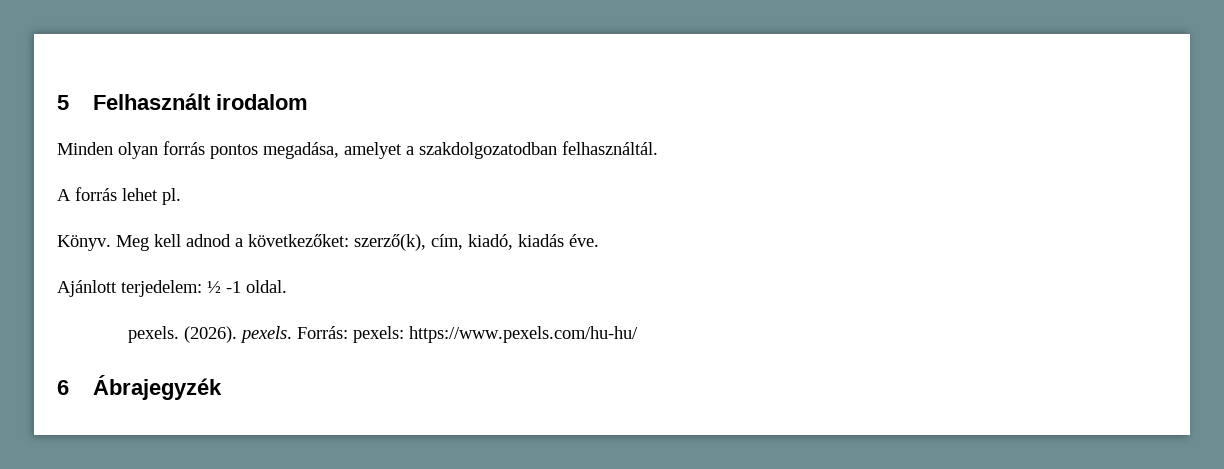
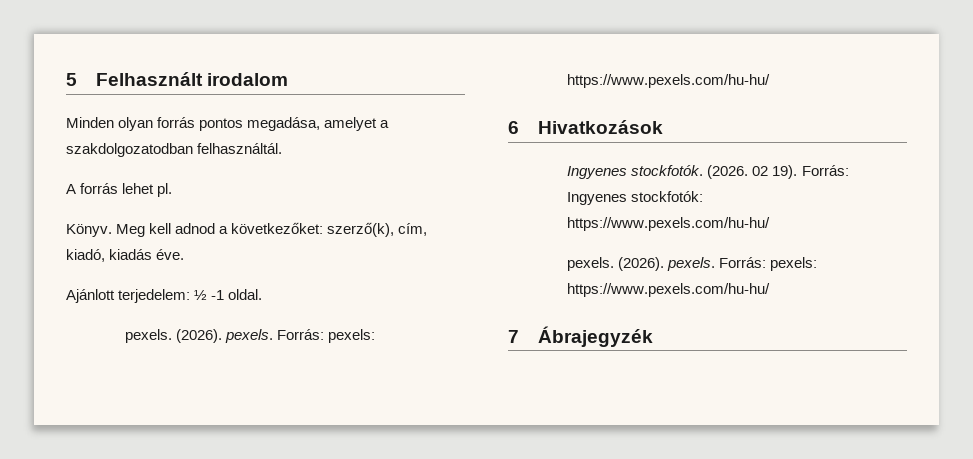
(69, 387) none -> [537,120,663,134] [567,165,849,179] [567,191,704,205] [567,217,771,231] [567,257,818,271] [567,283,771,297] [508,330,519,343] Hivatkozások // Ingyenes stockfotók. (2026. 02 19). Forrás: Ingyenes stockfotók: https://www.pexels.com/hu-hu/ // pexels. (2026). pexels. Forrás: pexels: https://www.pexels.com/hu-hu/ // 7

